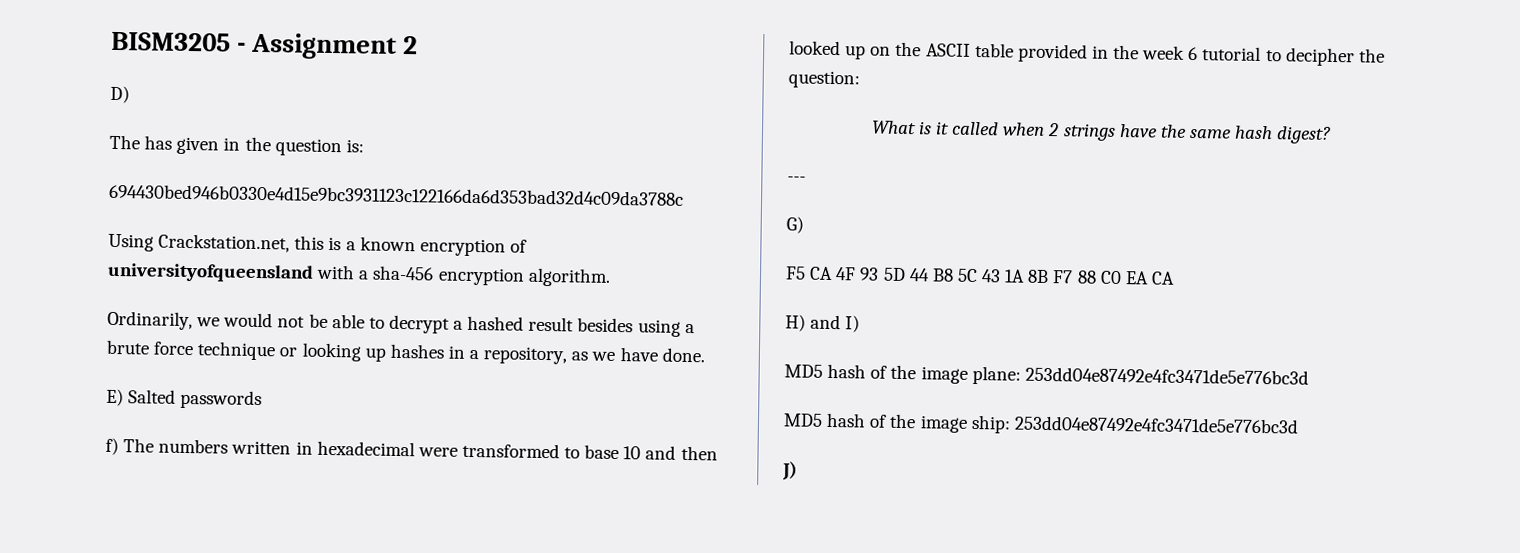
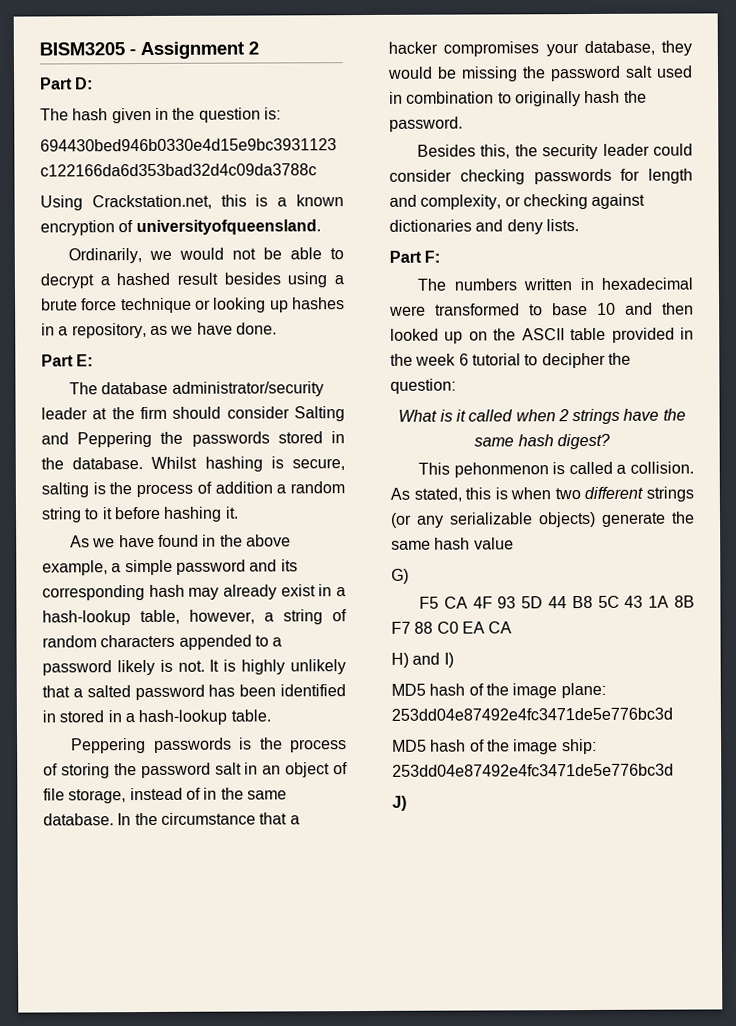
[110,85,130,104] [109,134,173,150] D) // The has -> [40,77,94,90] [40,108,109,121] Part D: // The hash
[107,262,611,287] universityofqueensland with a sha-456 encryption algorithm. -> [135,219,321,236] universityofqueensland.
[106,388,263,410] [105,437,119,456] E) Salted passwords // f) -> [41,354,94,367] [69,381,324,397] [41,406,345,422] [41,431,346,448] [41,456,345,472] [41,481,345,498] [41,506,239,523] [70,534,291,548] [42,559,298,576] [42,584,346,601] [42,609,347,626] [42,634,283,650] [42,659,346,676] [42,684,347,701] [42,709,271,726] [71,737,348,754] [43,762,348,779] [43,787,287,804] [43,812,300,826] [388,40,692,57] [387,65,693,82] [389,90,647,107] [389,116,463,132] [417,143,693,160] [389,168,693,185] [389,193,646,210] [389,219,579,235] [389,250,441,263] Part E: // The database administrator/security leader at the firm should consider Salting and Peppering the passwords stored in the database. Whilst hashing is secure, salting is the process of addition a random string to it before hashing it. // As we have found in the above example, a simple password and its corresponding hash may already exist in a hash-lookup table, however, a string of random characters appended to a password likely is not. It is highly unlikely that a salted password has been identified in stored in a hash-lookup table. // Peppering passwords is the process of storing the password salt in an object of file storage, instead of in the same database. In the circumstance that a hacker compromises your database, they would be missing the password salt used in combination to originally hash the password. // Besides this, the security leader could consider checking passwords for length and complexity, or checking against dictionaries and deny lists. // Part F: //
[787,176,806,182] --- -> [418,461,695,478] [390,486,694,502] [390,511,695,528] [391,537,514,550] This pehonmenon is called a collision. As stated, this is when two different strings (or any serializable objects) generate the same hash value

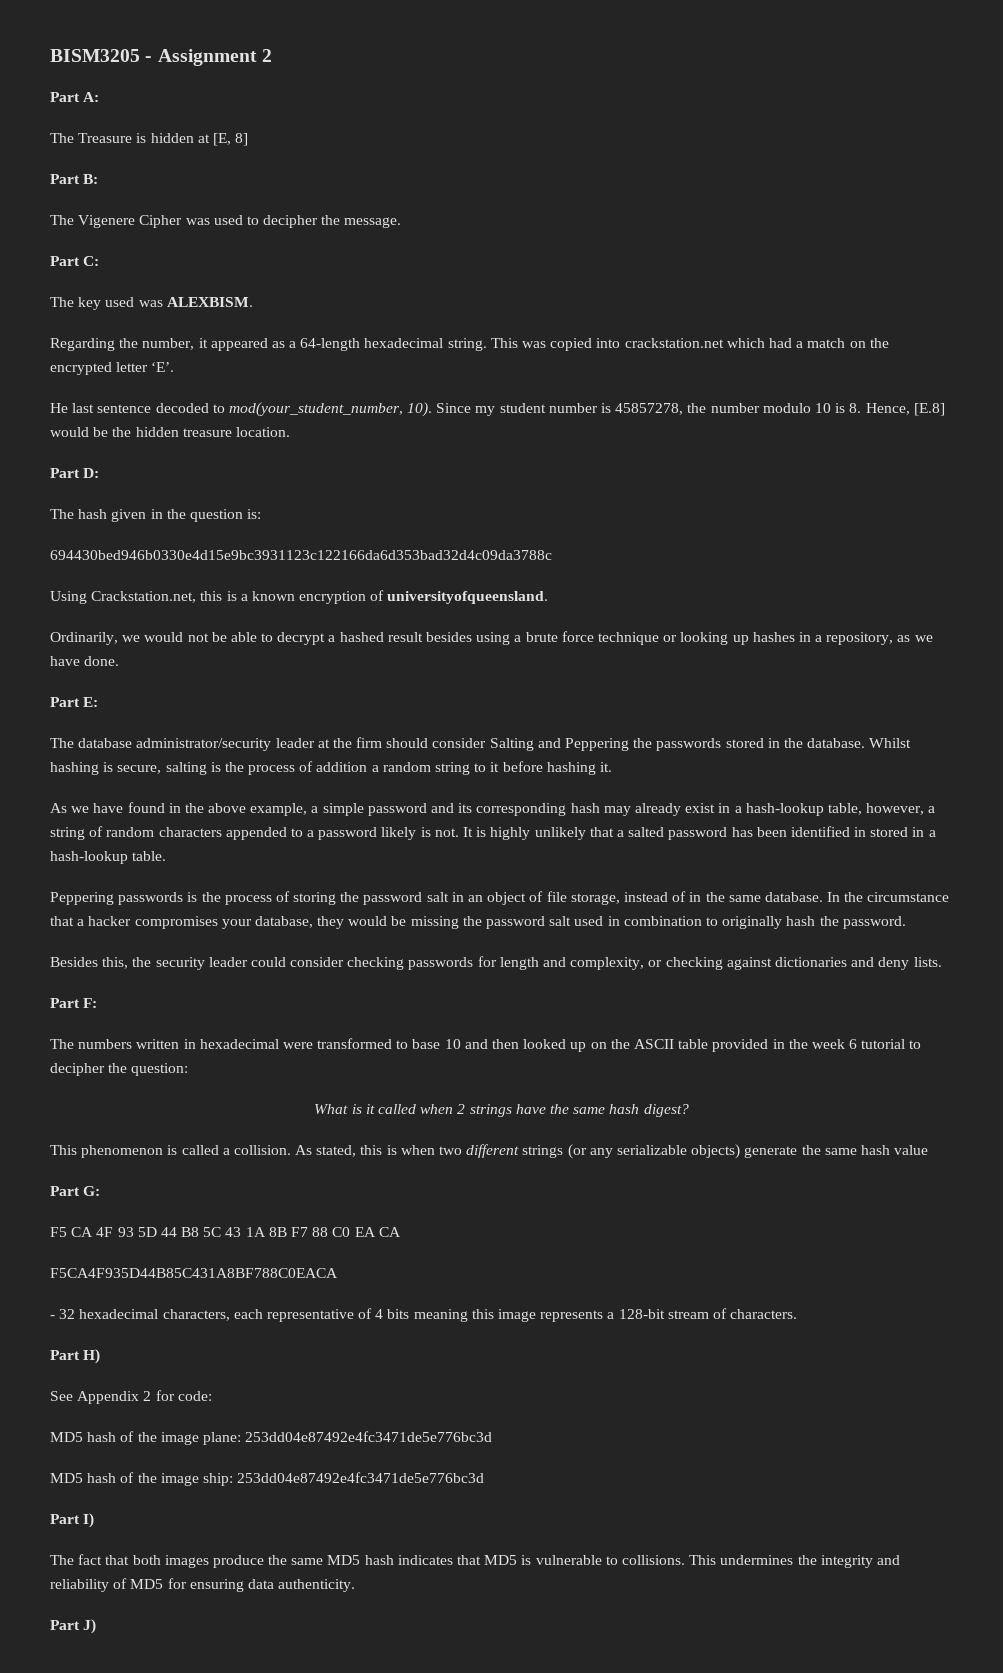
(259, 48) none -> [50,92,100,102] [50,133,249,146] [50,174,99,184] [50,215,402,228] [50,256,100,266] [50,297,253,310] [50,338,889,351] [50,362,175,375] [50,402,945,417] [50,427,290,437] // Part A: // The Treasure is hidden at [E, 8] // Part B: // The Vigenere Cipher was used to decipher the message. // Part C: // The key used was ALEXBISM. // Regarding the number, it appeared as a 64-length hexadecimal string. This was copied into crackstation.net which had a match on the encrypted letter ‘E’. // He last sentence decoded to mod(your_student_number, 10). Since my student number is 45857278, the number modulo 10 is 8. Hence, [E.8] would be the hidden treasure location.
[453,462,549,478] pehonmenon -> [81,1145,164,1158] phenomenon
[391,568,409,584] G) -> [50,1186,101,1196] Part G:
[391,652,454,668] H) and I) -> [50,1268,338,1278] [50,1308,798,1322] [50,1349,101,1364] [50,1390,212,1404] F5CA4F935D44B85C431A8BF788C0EACA // - 32 hexadecimal characters, each representative of 4 bits meaning this image represents a 128-bit stream of characters. // Part H) // See Appendix 2 for code:
(674, 770) none -> [50,1513,95,1528] [50,1554,900,1568] [50,1578,356,1592] [50,1620,80,1630] Part I) // The fact that both images produce the same MD5 hash indicates that MD5 is vulnerable to collisions. This undermines the integrity and reliability of MD5 for ensuring data authenticity. // Part

